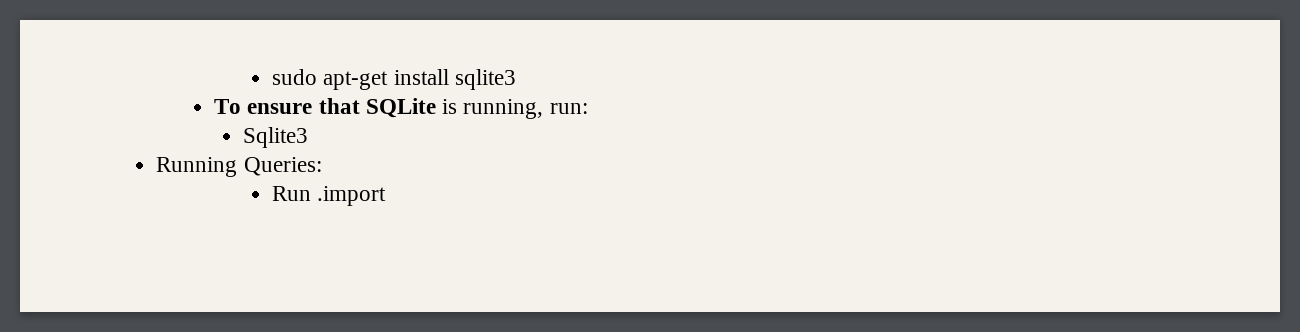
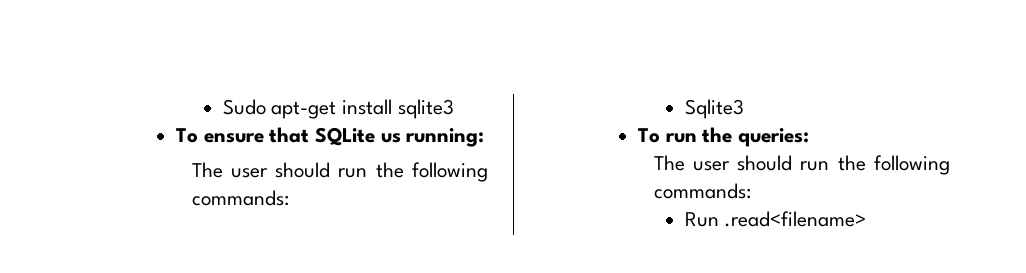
[272,69,318,85] sudo -> [222,99,266,115] Sudo
[442,99,588,119] [243,127,309,148] [156,157,322,177] is running, run: // Sqlite3 // Running Queries: -> [380,128,485,147] [191,162,488,182] [191,190,289,206] [684,99,744,119] [638,127,810,147] [653,155,950,175] [653,183,751,199] us running: // The user should run the following commands: // Sqlite3 // To run the queries: // The user should run the following commands:
[317,186,387,206] .import -> [724,211,867,227] .read<filename>

